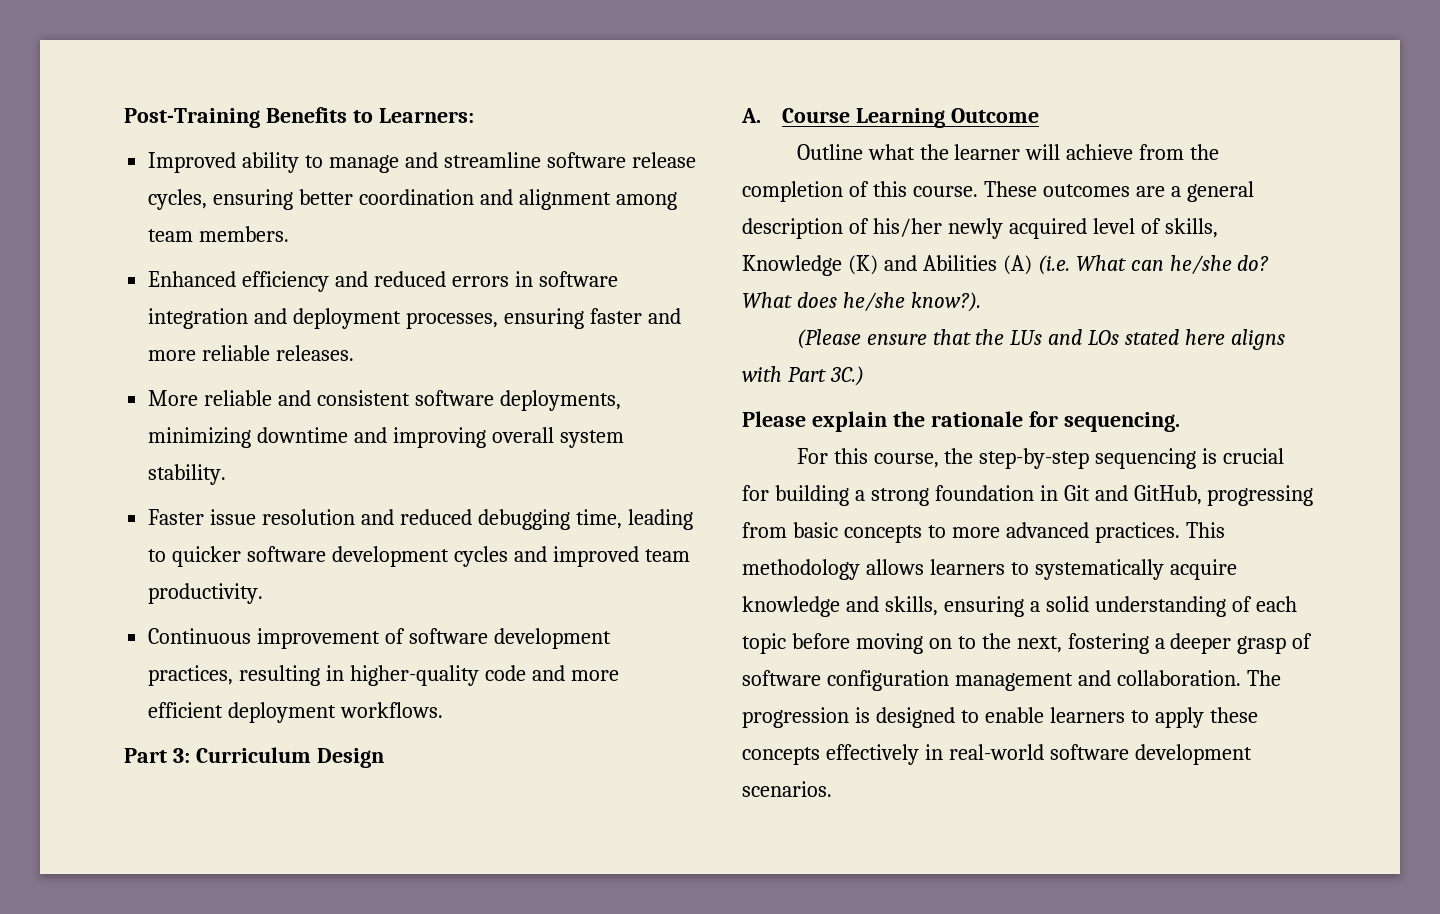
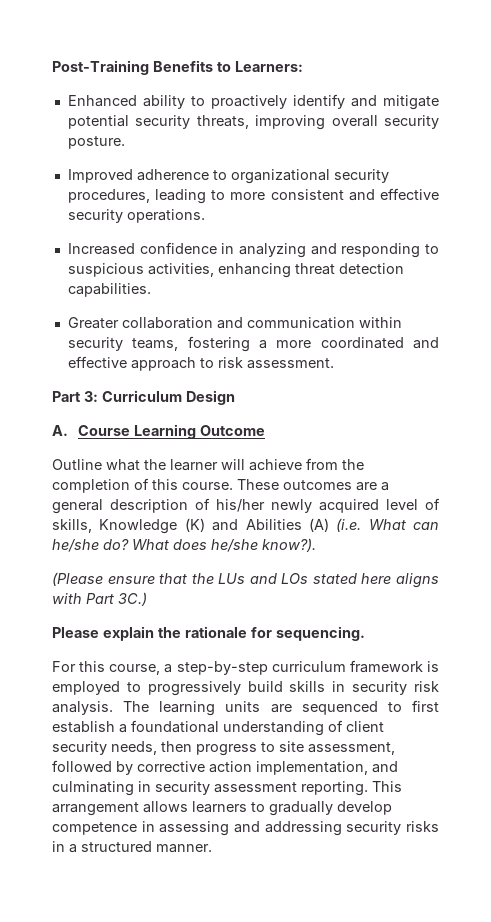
[148,152,237,173] Improved -> [67,95,137,107] Enhanced
[329,152,696,173] [148,189,677,210] [148,226,290,242] [148,271,618,292] [148,308,681,329] [148,345,355,361] [148,390,621,411] [148,427,624,448] [148,464,227,485] [148,509,693,530] [148,546,690,567] [148,583,264,604] [148,628,611,649] [148,665,619,686] [148,702,444,723] manage and streamline software release cycles, ensuring better coordination and alignment among team members. // Enhanced efficiency and reduced errors in software integration and deployment processes, ensuring faster and more reliable releases. // More reliable and consistent software deployments, minimizing downtime and improving overall system stability. // Faster issue resolution and reduced debugging time, leading to quicker software development cycles and improved team productivity. // Continuous improvement of software development practices, resulting in higher-quality code and more efficient deployment workflows. -> [210,94,439,110] [67,115,440,130] [67,136,125,149] [67,169,389,184] [67,188,440,204] [67,209,205,223] [67,242,440,258] [67,263,404,278] [67,283,151,297] [67,317,402,329] [67,336,439,352] [67,356,334,371] proactively identify and mitigate potential security threats, improving overall security posture. // Improved adherence to organizational security procedures, leading to more consistent and effective security operations. // Increased confidence in analyzing and responding to suspicious activities, enhancing threat detection capabilities. // Greater collaboration and communication within security teams, fostering a more coordinated and effective approach to risk assessment.
[944,448,1285,469] [742,485,1314,506] [742,522,1225,543] [742,559,1237,580] [742,596,1297,617] [742,633,1313,654] [742,670,1281,691] [742,707,1258,728] [742,744,1252,765] [742,781,832,797] the step-by-step sequencing is crucial for building a strong foundation in Git and GitHub, progressing from basic concepts to more advanced practices. This methodology allows learners to systematically acquire knowledge and skills, ensuring a solid understanding of each topic before moving on to the next, fostering a deeper grasp of software configuration management and collaboration. The progression is designed to enable learners to apply these concepts effectively in real-world software development scenarios. -> [164,660,439,675] [52,681,439,696] [52,700,439,716] [52,720,384,736] [52,741,395,756] [52,760,398,775] [52,781,402,796] [52,801,392,816] [52,821,439,836] [52,841,212,853] a step-by-step curriculum framework is employed to progressively build skills in security risk analysis. The learning units are sequenced to first establish a foundational understanding of client security needs, then progress to site assessment, followed by corrective action implementation, and culminating in security assessment reporting. This arrangement allows learners to gradually develop competence in assessing and addressing security risks in a structured manner.

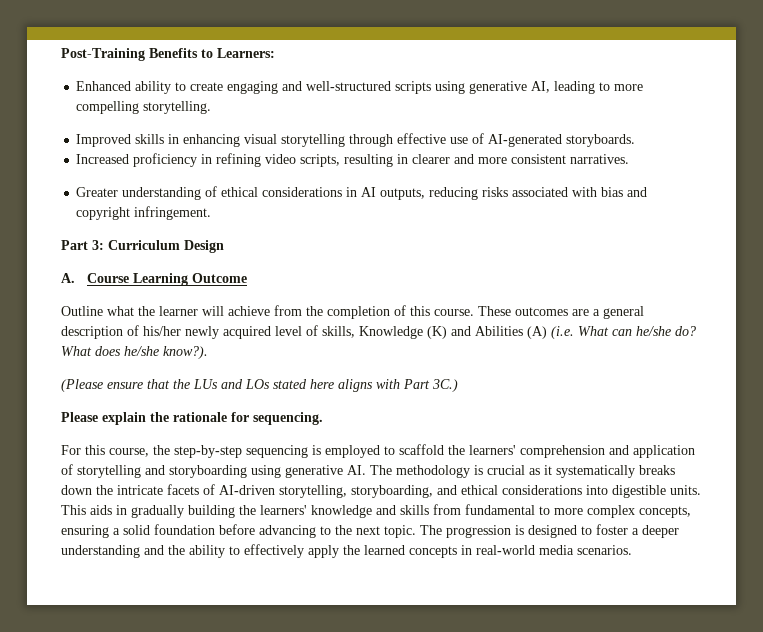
[210,94,439,110] [67,115,440,130] [67,136,125,149] [67,169,389,184] [67,188,440,204] [67,209,205,223] [67,242,440,258] [67,263,404,278] [67,283,151,297] [67,317,402,329] [67,336,439,352] [67,356,334,371] proactively identify and mitigate potential security threats, improving overall security posture. // Improved adherence to organizational security procedures, leading to more consistent and effective security operations. // Increased confidence in analyzing and responding to suspicious activities, enhancing threat detection capabilities. // Greater collaboration and communication within security teams, fostering a more coordinated and effective approach to risk assessment. -> [190,81,644,94] [76,101,212,114] [76,133,636,147] [76,153,630,167] [76,186,648,200] [76,206,212,220] create engaging and well-structured scripts using generative AI, leading to more compelling storytelling. // Improved skills in enhancing visual storytelling through effective use of AI-generated storyboards. // Increased proficiency in refining video scripts, resulting in clearer and more consistent narratives. // Greater understanding of ethical considerations in AI outputs, reducing risks associated with bias and copyright infringement.
[164,660,439,675] [52,681,439,696] [52,700,439,716] [52,720,384,736] [52,741,395,756] [52,760,398,775] [52,781,402,796] [52,801,392,816] [52,821,439,836] [52,841,212,853] a step-by-step curriculum framework is employed to progressively build skills in security risk analysis. The learning units are sequenced to first establish a foundational understanding of client security needs, then progress to site assessment, followed by corrective action implementation, and culminating in security assessment reporting. This arrangement allows learners to gradually develop competence in assessing and addressing security risks in a structured manner. -> [153,444,695,458] [61,464,675,478] [61,484,701,498] [61,504,691,518] [61,524,679,538] [61,544,632,558] the step-by-step sequencing is employed to scaffold the learners' comprehension and application of storytelling and storyboarding using generative AI. The methodology is crucial as it systematically breaks down the intricate facets of AI-driven storytelling, storyboarding, and ethical considerations into digestible units. This aids in gradually building the learners' knowledge and skills from fundamental to more complex concepts, ensuring a solid foundation before advancing to the next topic. The progression is designed to foster a deeper understanding and the ability to effectively apply the learned concepts in real-world media scenarios.

